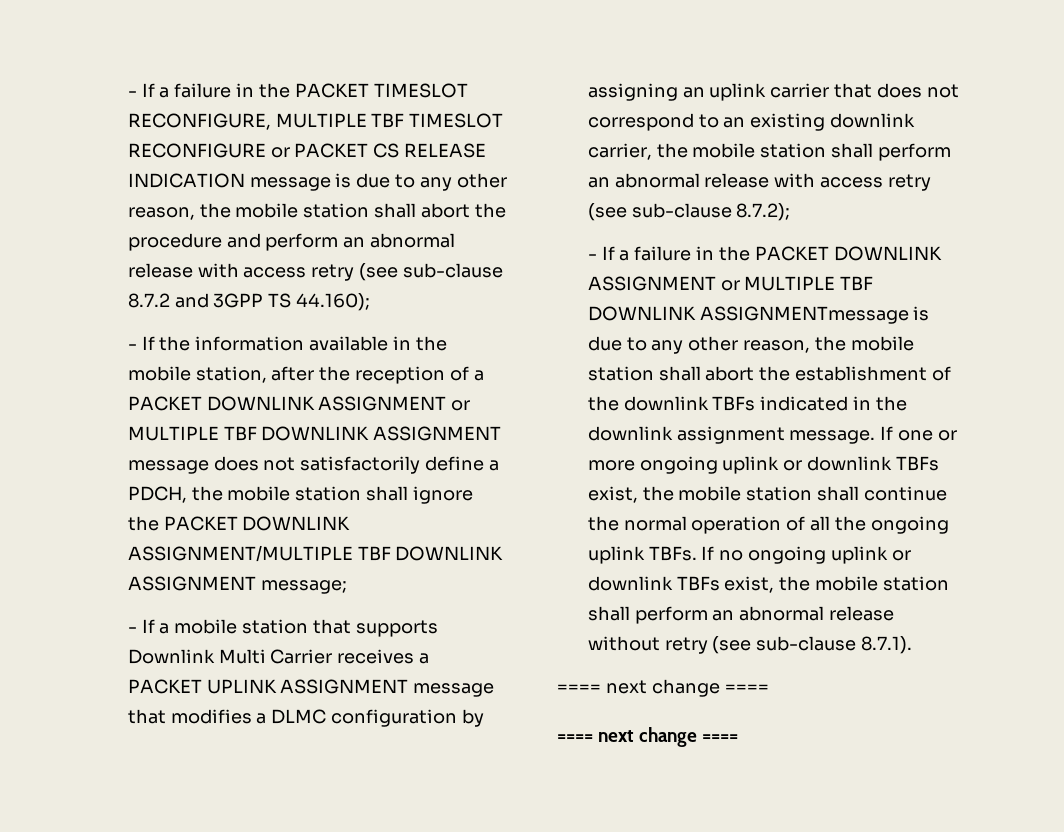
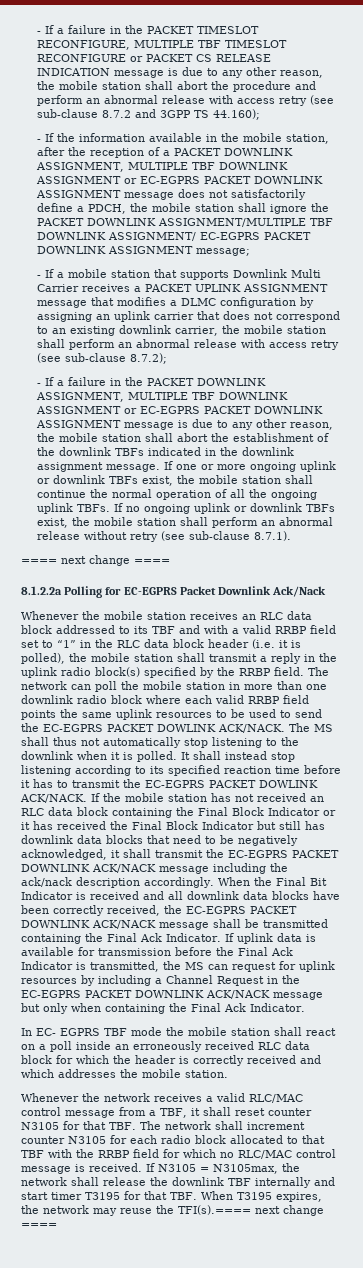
[318,396,471,411] [127,426,257,441] ASSIGNMENT or MULTIPLE TBF -> [35,162,288,172] [35,176,251,184] ASSIGNMENT, MULTIPLE TBF DOWNLINK ASSIGNMENT or EC-EGPRS PACKET
(504, 553) none -> [107,232,311,241] [36,246,106,254] ASSIGNMENT/ EC-EGPRS PACKET DOWNLINK
[587,276,874,291] [587,306,909,324] ASSIGNMENT or MULTIPLE TBF DOWNLINK ASSIGNMENTmessage -> [35,392,288,402] [35,406,323,414] [35,420,174,430] ASSIGNMENT, MULTIPLE TBF DOWNLINK ASSIGNMENT or EC-EGPRS PACKET DOWNLINK ASSIGNMENT message
[557,734,593,742] ==== -> [21,586,327,598] [21,611,312,620] [21,625,336,634] [21,639,301,649] [21,653,337,664] [21,667,329,678] [21,681,327,692] [21,695,309,704] [21,709,322,720] [21,723,333,733] [21,737,299,748] [21,751,295,762] [21,765,341,776] [21,779,318,788] [20,793,324,803] [21,807,336,818] [21,821,325,830] [21,835,298,846] [21,849,339,860] [21,863,288,874] [21,877,327,888] [21,891,340,900] [21,905,297,916] [21,919,328,930] [21,933,316,944] [21,947,293,956] [21,961,335,972] [21,975,300,986] [21,990,323,1000] [21,1003,305,1014] [21,1027,336,1036] [21,1041,310,1052] [21,1055,321,1066] [21,1069,228,1078] [21,1093,303,1103] [21,1107,312,1118] [21,1121,305,1130] [21,1135,325,1144] [21,1149,336,1159] [21,1163,300,1174] [21,1177,335,1188] [21,1191,322,1202] [21,1205,251,1216] 8.1.2.2a Polling for EC-EGPRS Packet Downlink Ack/Nack // Whenever the mobile station receives an RLC data block addressed to its TBF and with a valid RRBP field set to “1” in the RLC data block header (i.e. it is polled), the mobile station shall transmit a reply in the uplink radio block(s) specified by the RRBP field. The network can poll the mobile station in more than one downlink radio block where each valid RRBP field points the same uplink resources to be used to send the EC-EGPRS PACKET DOWLINK ACK/NACK. The MS shall thus not automatically stop listening to the downlink when it is polled. It shall instead stop listening according to its specified reaction time before it has to transmit the EC-EGPRS PACKET DOWLINK ACK/NACK. If the mobile station has not received an RLC data block containing the Final Block Indicator or it has received the Final Block Indicator but still has downlink data blocks that need to be negatively acknowledged, it shall transmit the EC-EGPRS PACKET DOWNLINK ACK/NACK message including the ack/nack description accordingly. When the Final Bit Indicator is received and all downlink data blocks have been correctly received, the EC-EGPRS PACKET DOWNLINK ACK/NACK message shall be transmitted containing the Final Ack Indicator. If uplink data is available for transmission before the Final Ack Indicator is transmitted, the MS can request for uplink resources by including a Channel Request in the EC-EGPRS PACKET DOWNLINK ACK/NACK message but only when containing the Final Ack Indicator. // In EC- EGPRS TBF mode the mobile station shall react on a poll inside an erroneously received RLC data block for which the header is correctly received and which addresses the mobile station. // Whenever the network receives a valid RLC/MAC control message from a TBF, it shall reset counter N3105 for that TBF. The network shall increment counter N3105 for each radio block allocated to that TBF with the RRBP field for which no RLC/MAC control message is received. If N3105 = N3105max, the network shall release the downlink TBF internally and start timer T3195 for that TBF. When T3195 expires, the network may reuse the TFI(s).====

